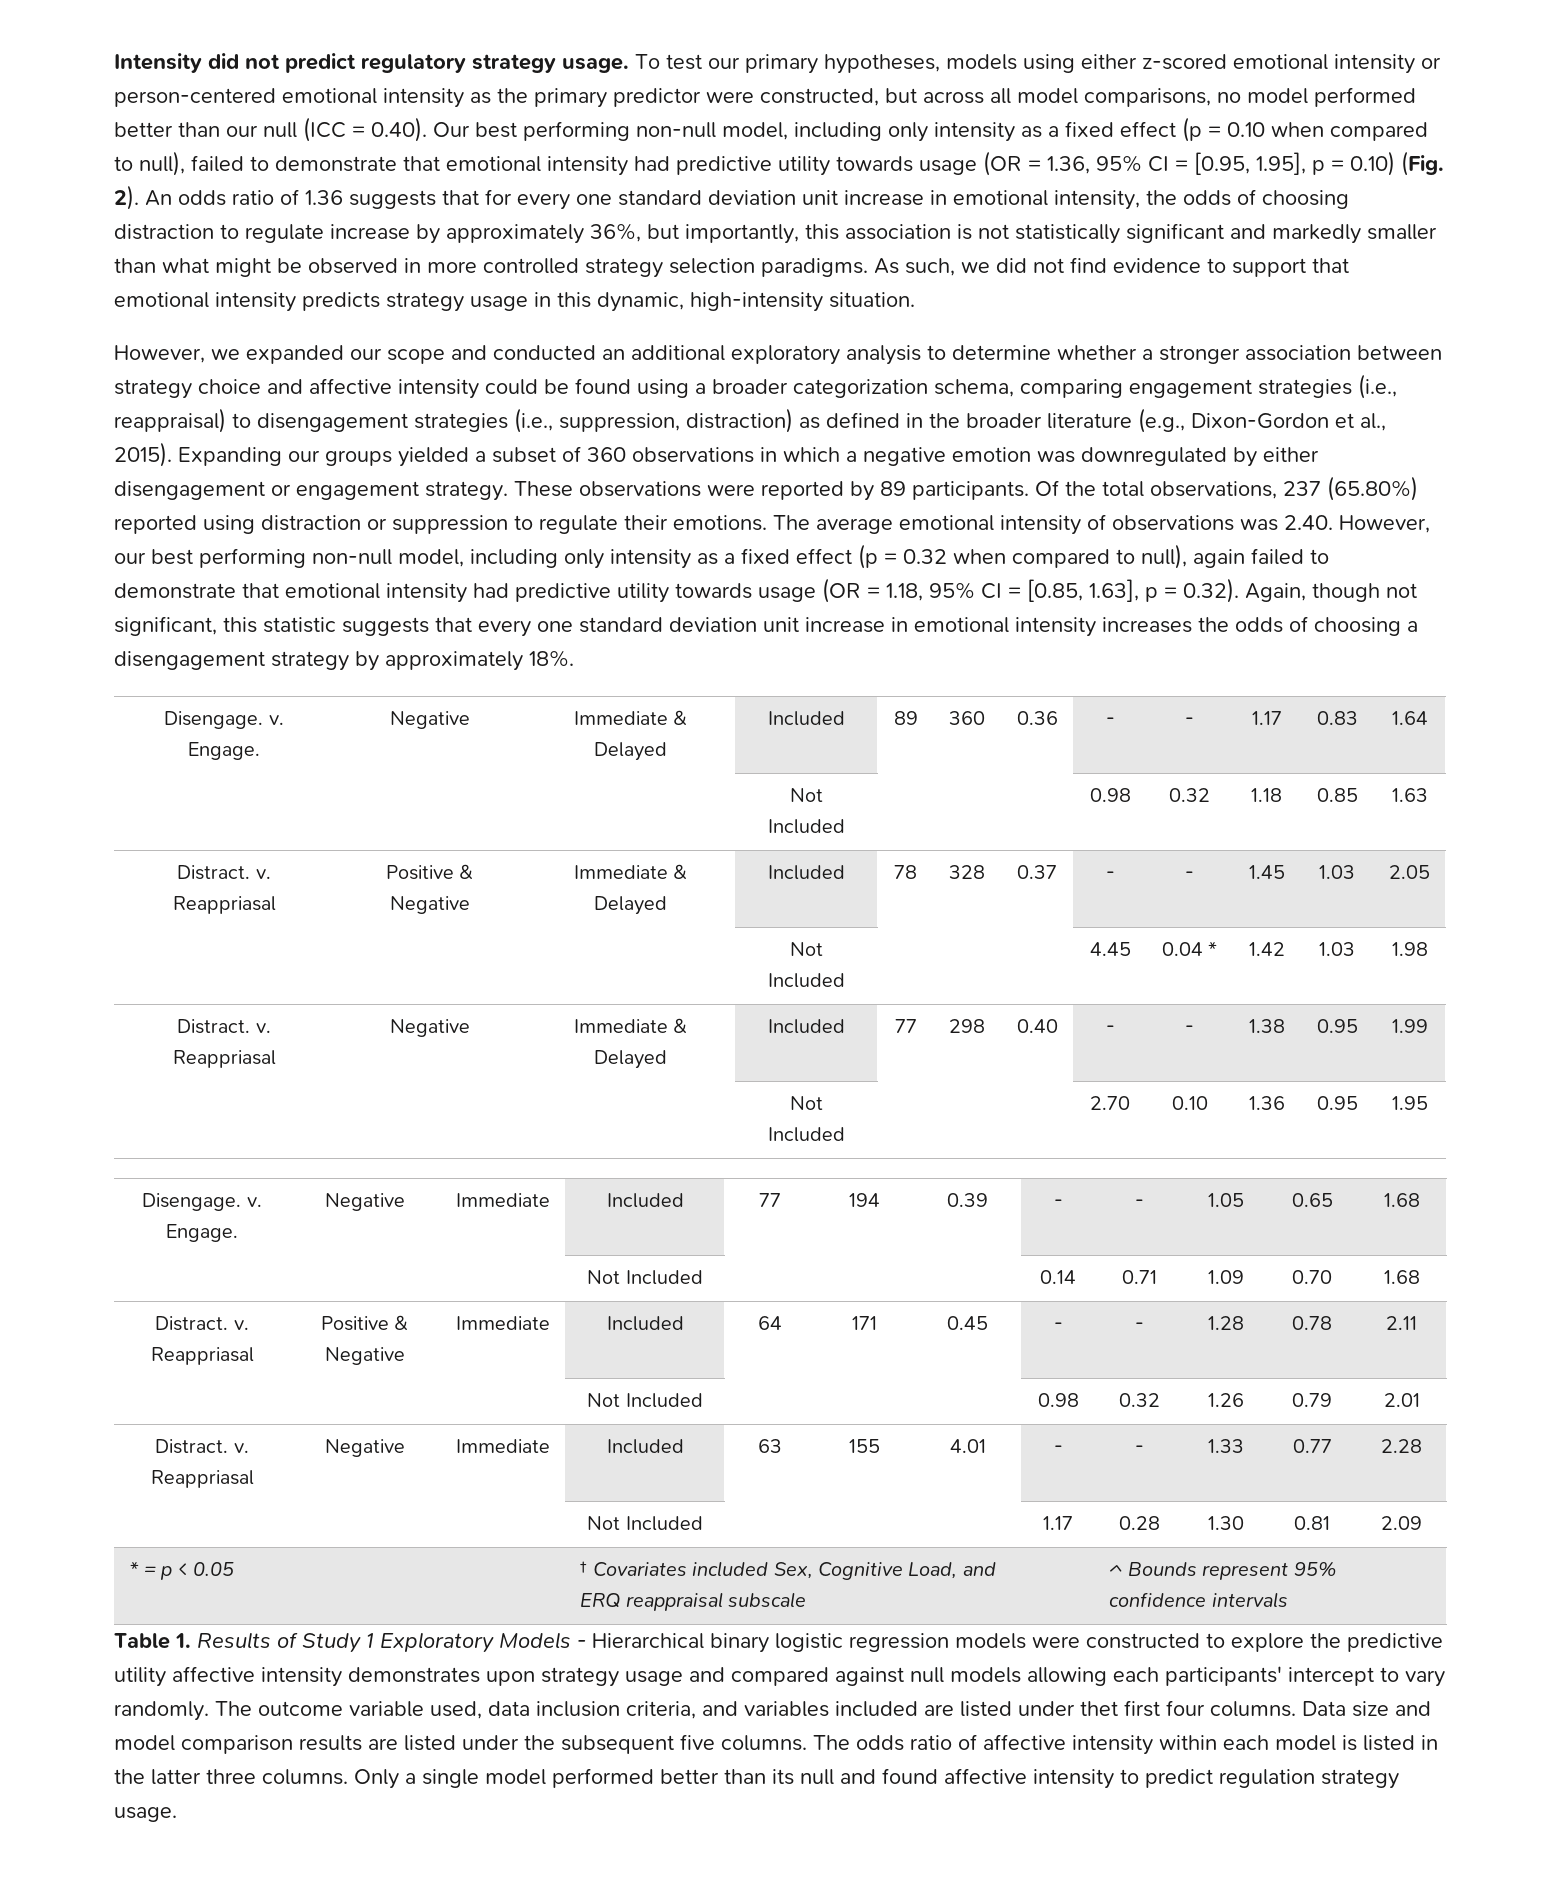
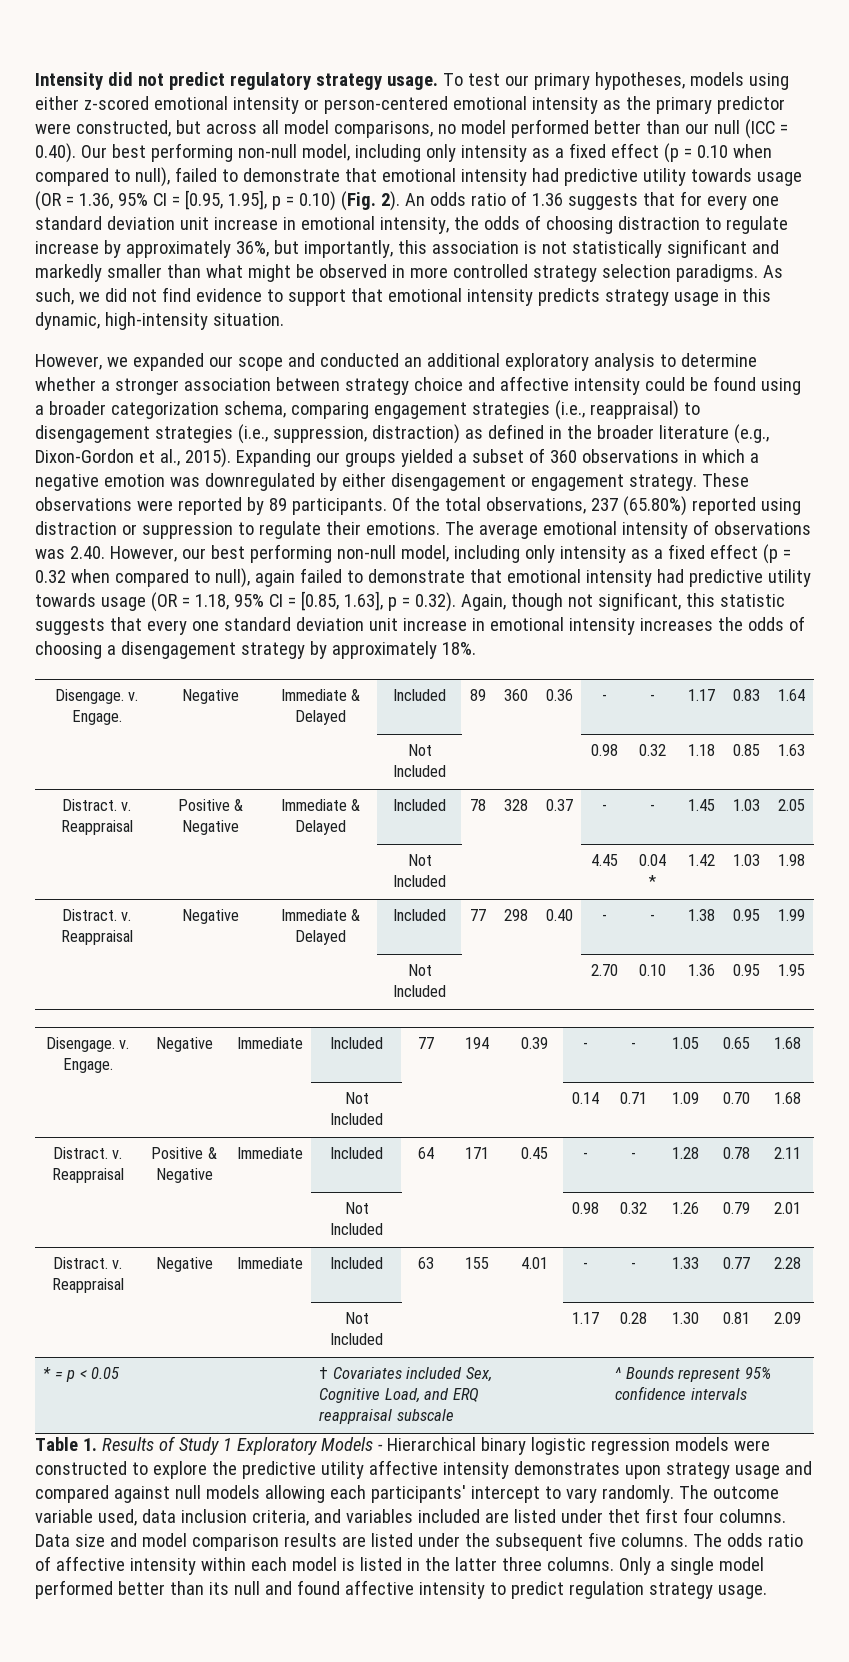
[172,896,276,914] Reappriasal -> [60,820,133,835] Reappraisal
[172,1050,276,1068] Reappriasal -> [60,930,133,945] Reappraisal
[150,1347,254,1365] Reappriasal -> [51,1168,124,1183] Reappraisal
[150,1470,254,1488] Reappriasal -> [51,1278,124,1293] Reappraisal

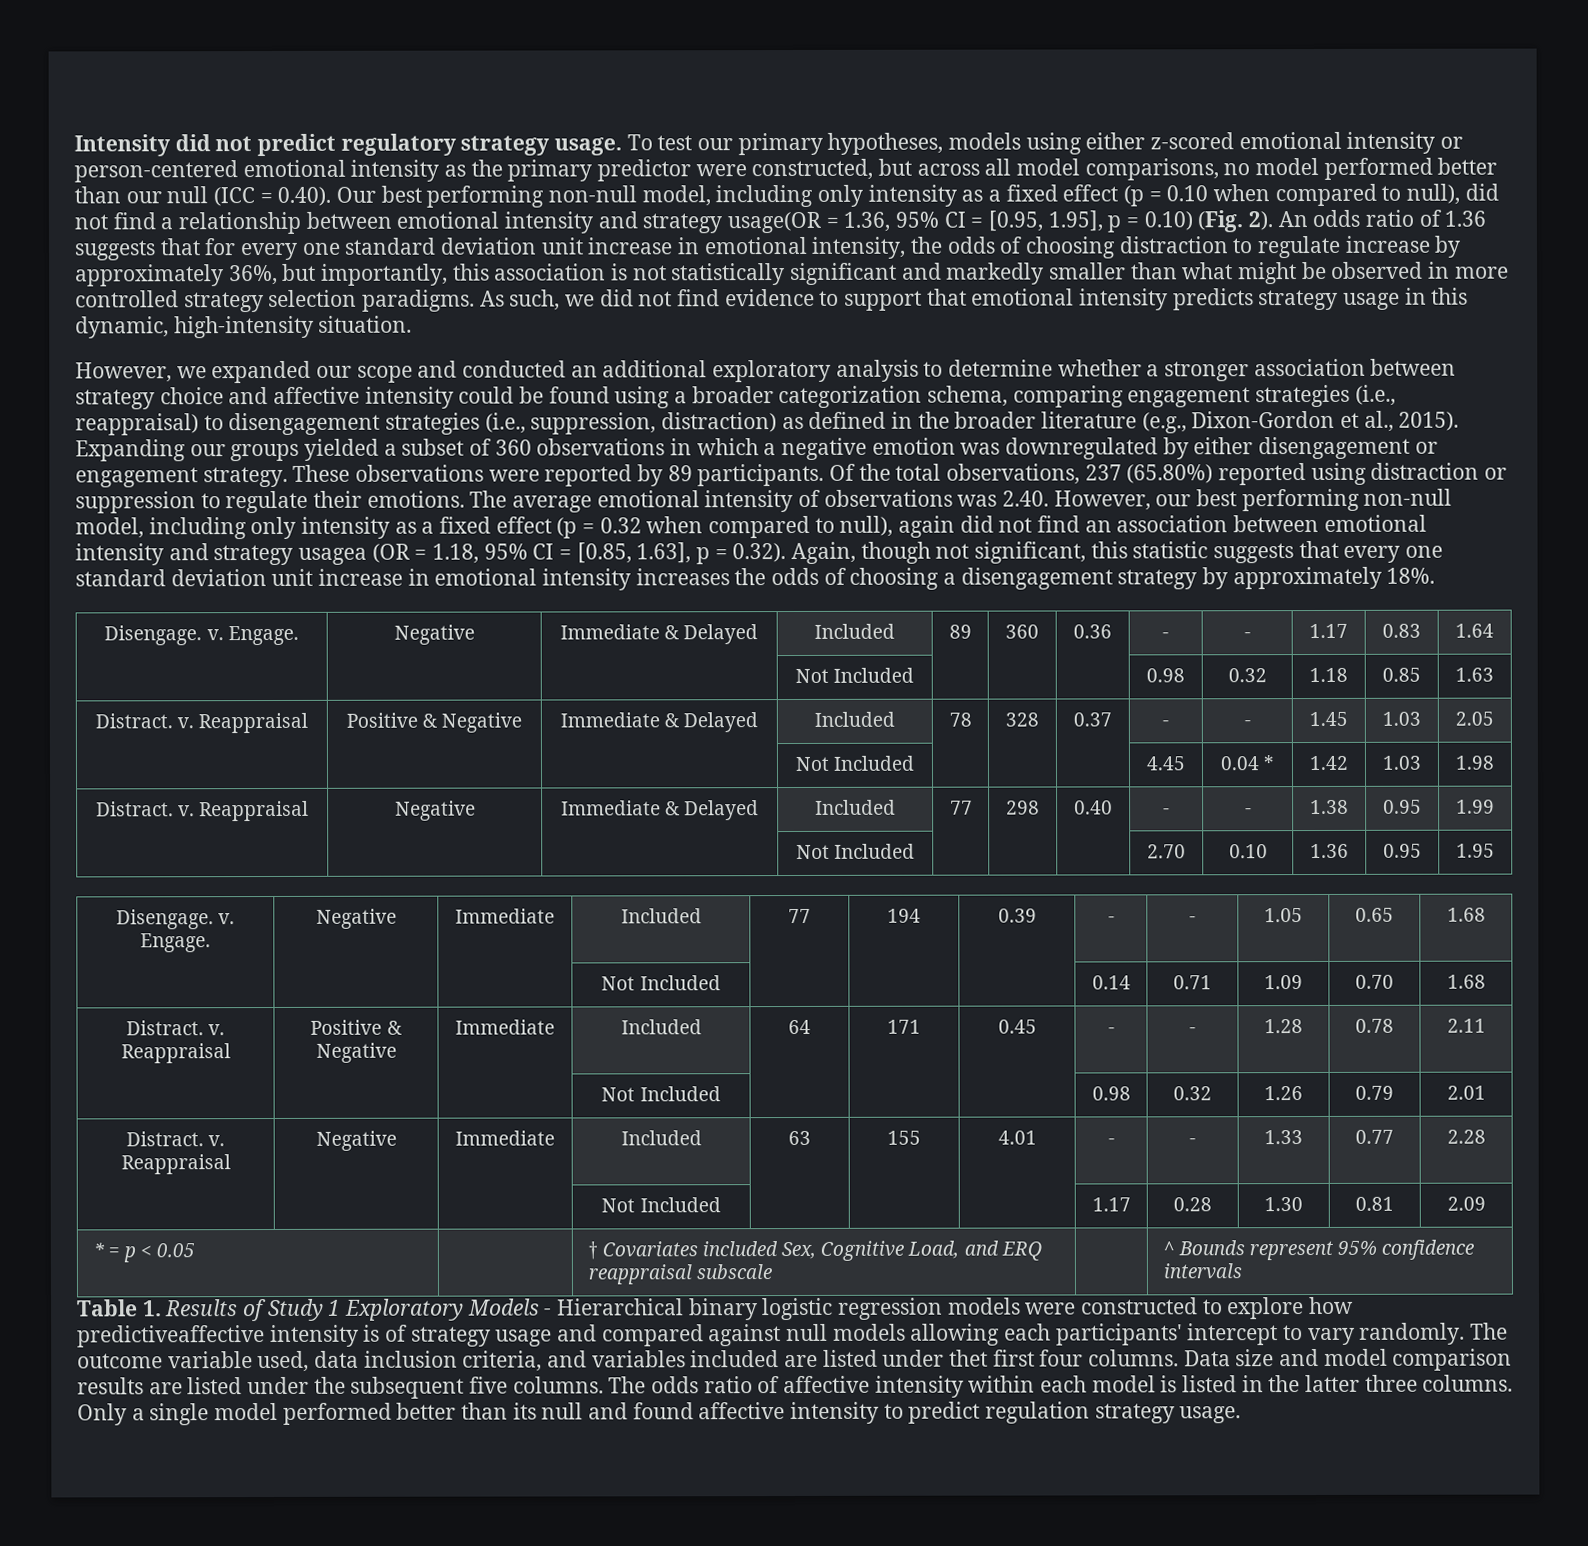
[174,167,802,186] [35,191,62,211] failed to demonstrate that emotional intensity had predictive utility towards usage (OR -> [1464,183,1499,201] [74,211,822,235] did not find a relationship between emotional intensity and strategy usage(OR
[299,568,811,587] [35,593,146,611] failed to demonstrate that emotional intensity had predictive utility towards usage -> [959,514,1427,533] [75,543,368,566] did not find an association between emotional intensity and strategy usagea
[211,1460,661,1479] the predictive utility affective intensity demonstrates upon -> [1309,1296,1355,1315] [77,1324,409,1348] how predictiveaffective intensity is of

